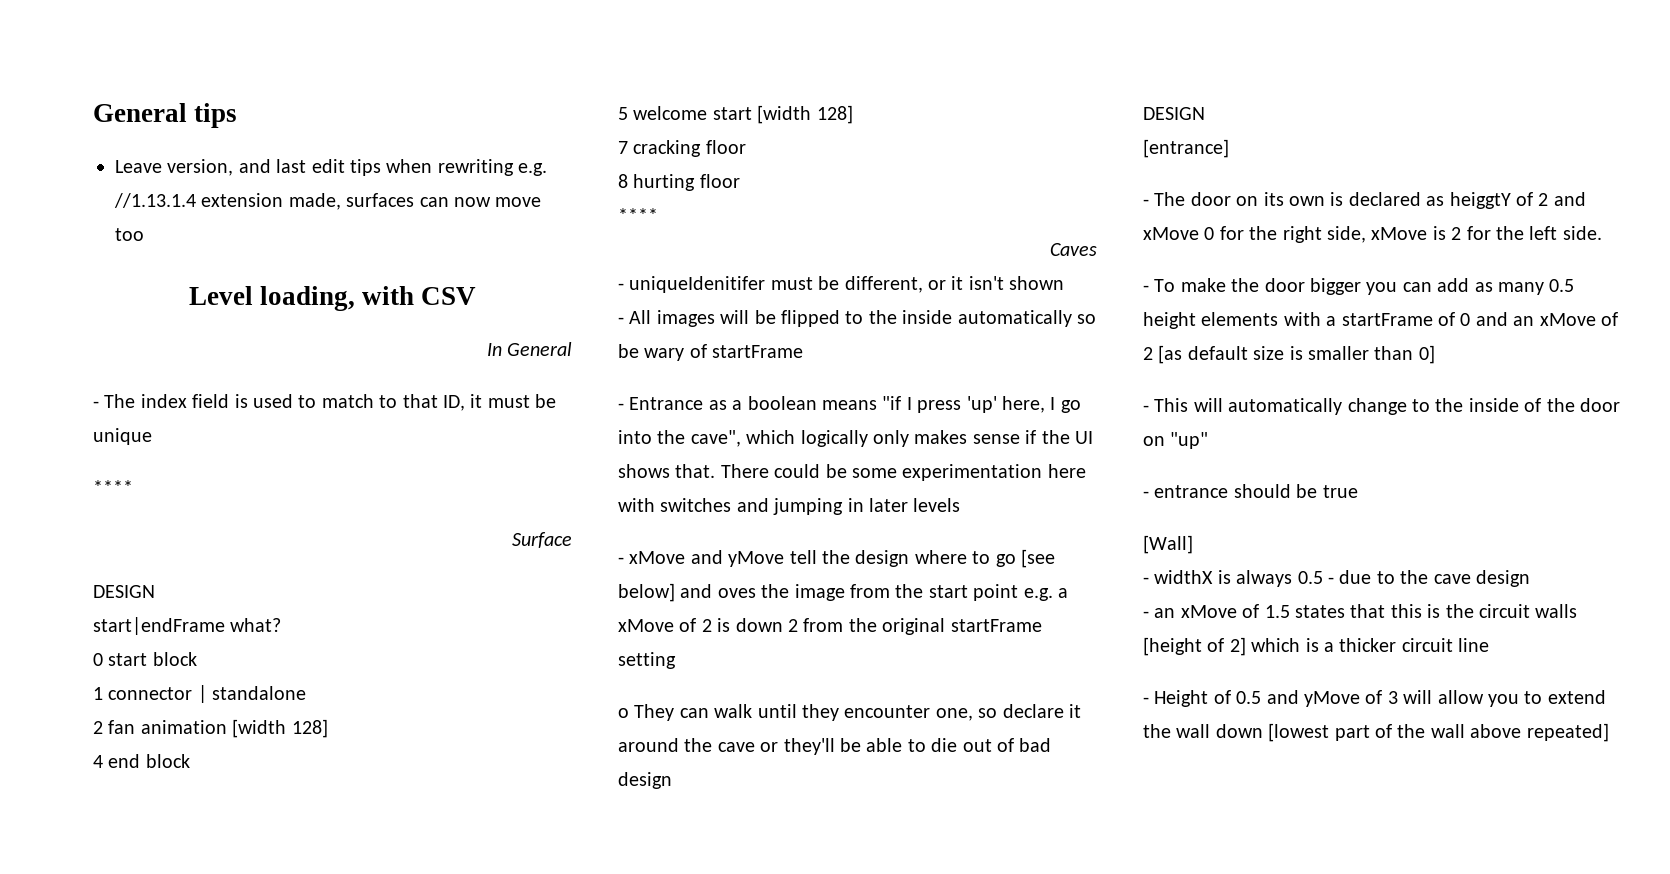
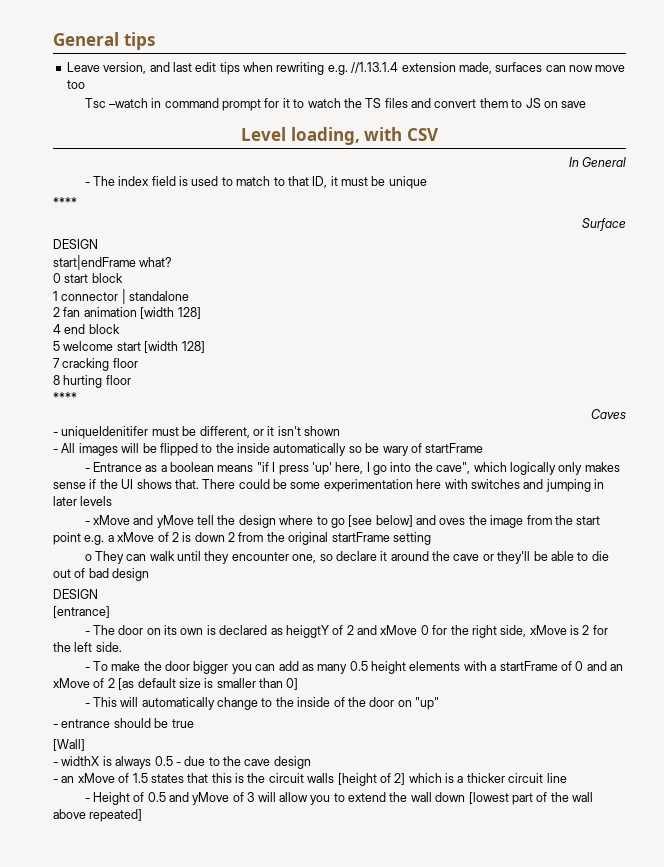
(144, 234) none -> [84,98,587,111] // Tsc –watch in command prompt for it to watch the TS files and convert them to JS on save

